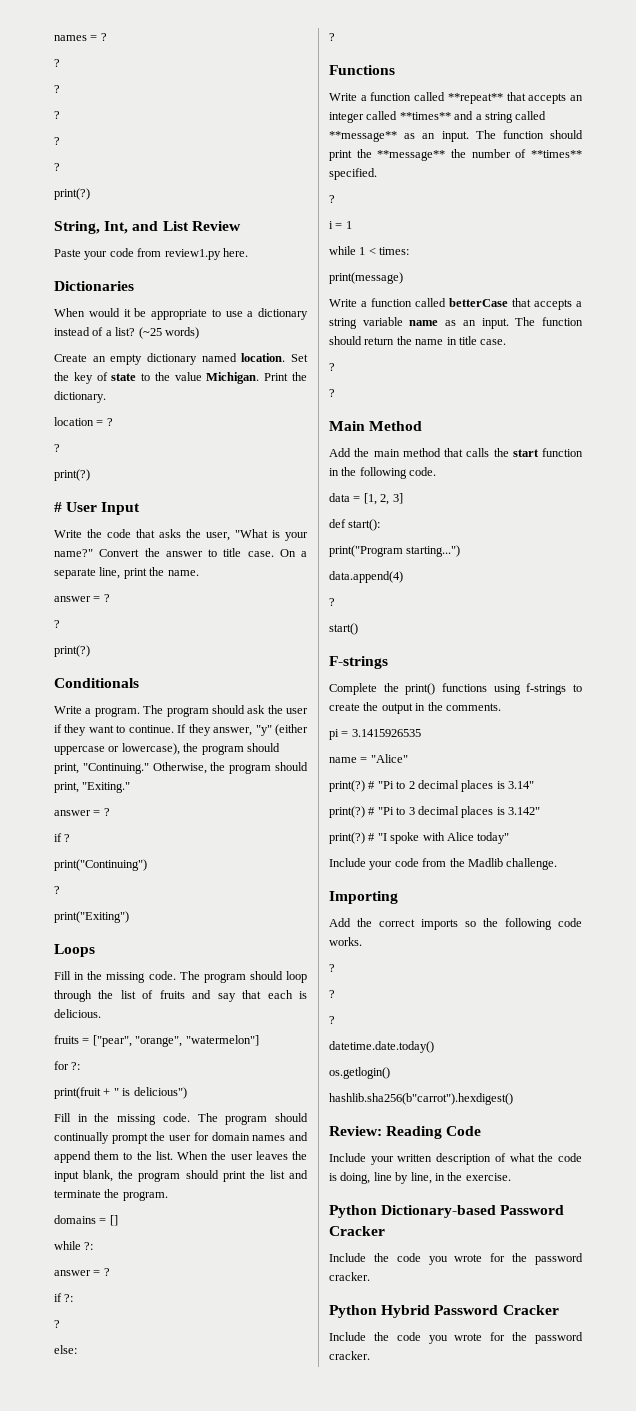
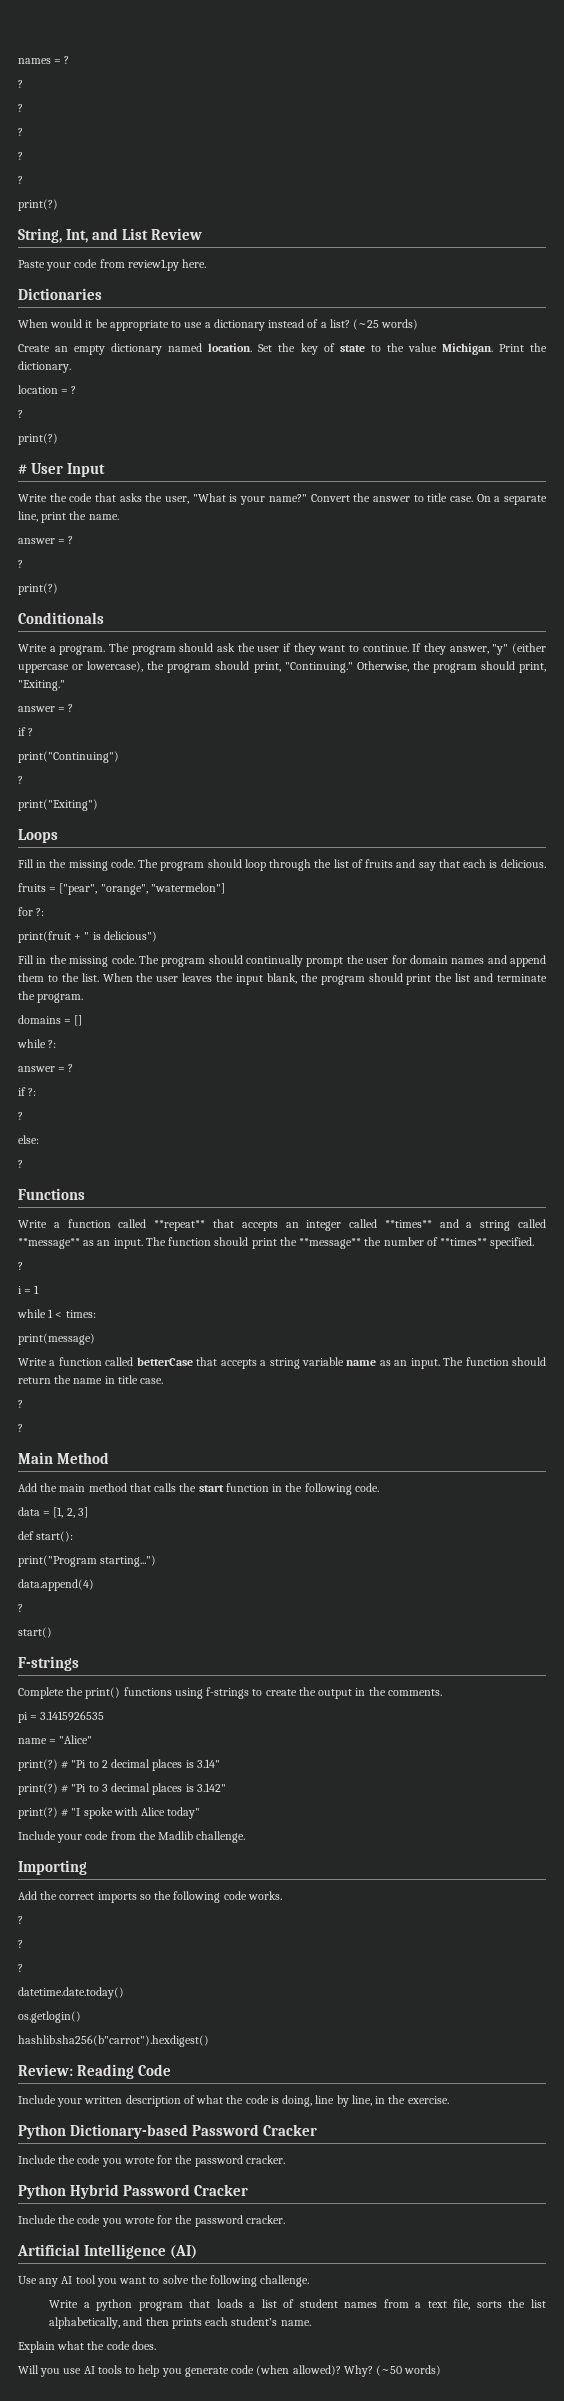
(370, 1355) none -> [17,2244,198,2259] [18,2275,310,2287] [49,2299,546,2311] [49,2317,311,2329] [18,2341,156,2353] [18,2365,442,2377] // Artificial Intelligence (AI) // Use any AI tool you want to solve the following challenge. // Write a python program that loads a list of student names from a text file, sorts the list alphabetically, and then prints each student’s name. // Explain what the code does. // Will you use AI tools to help you generate code (when allowed)? Why? (~50 words)

